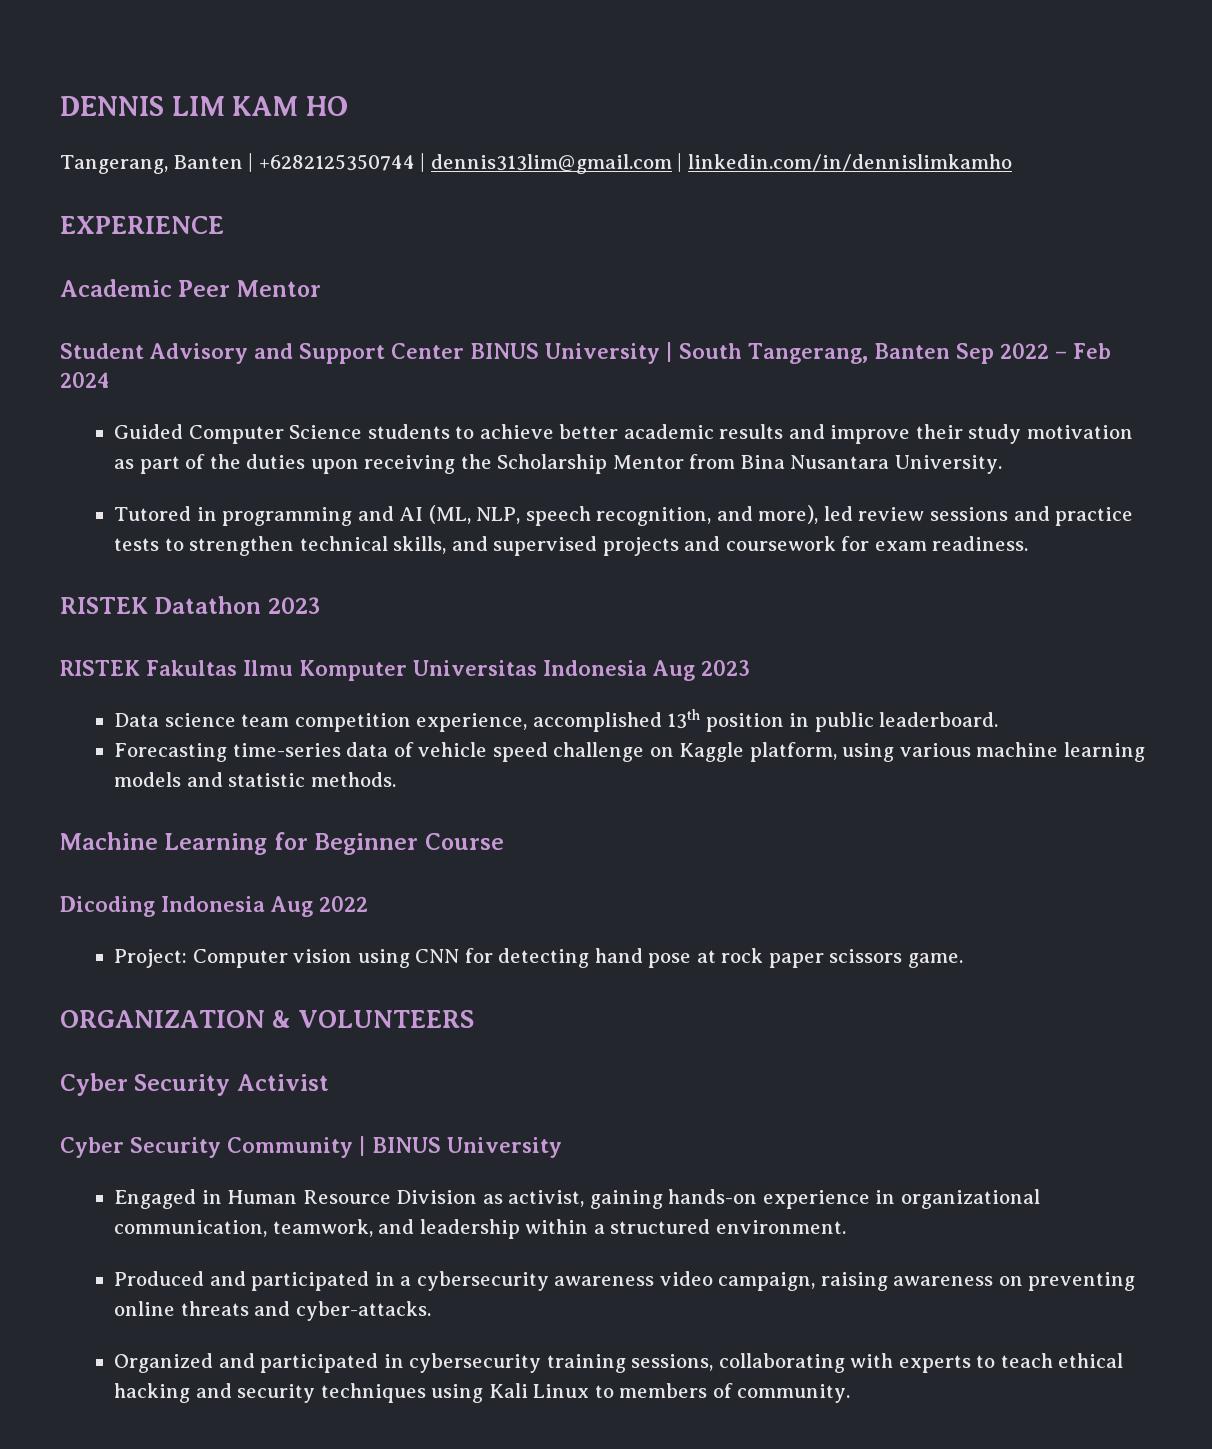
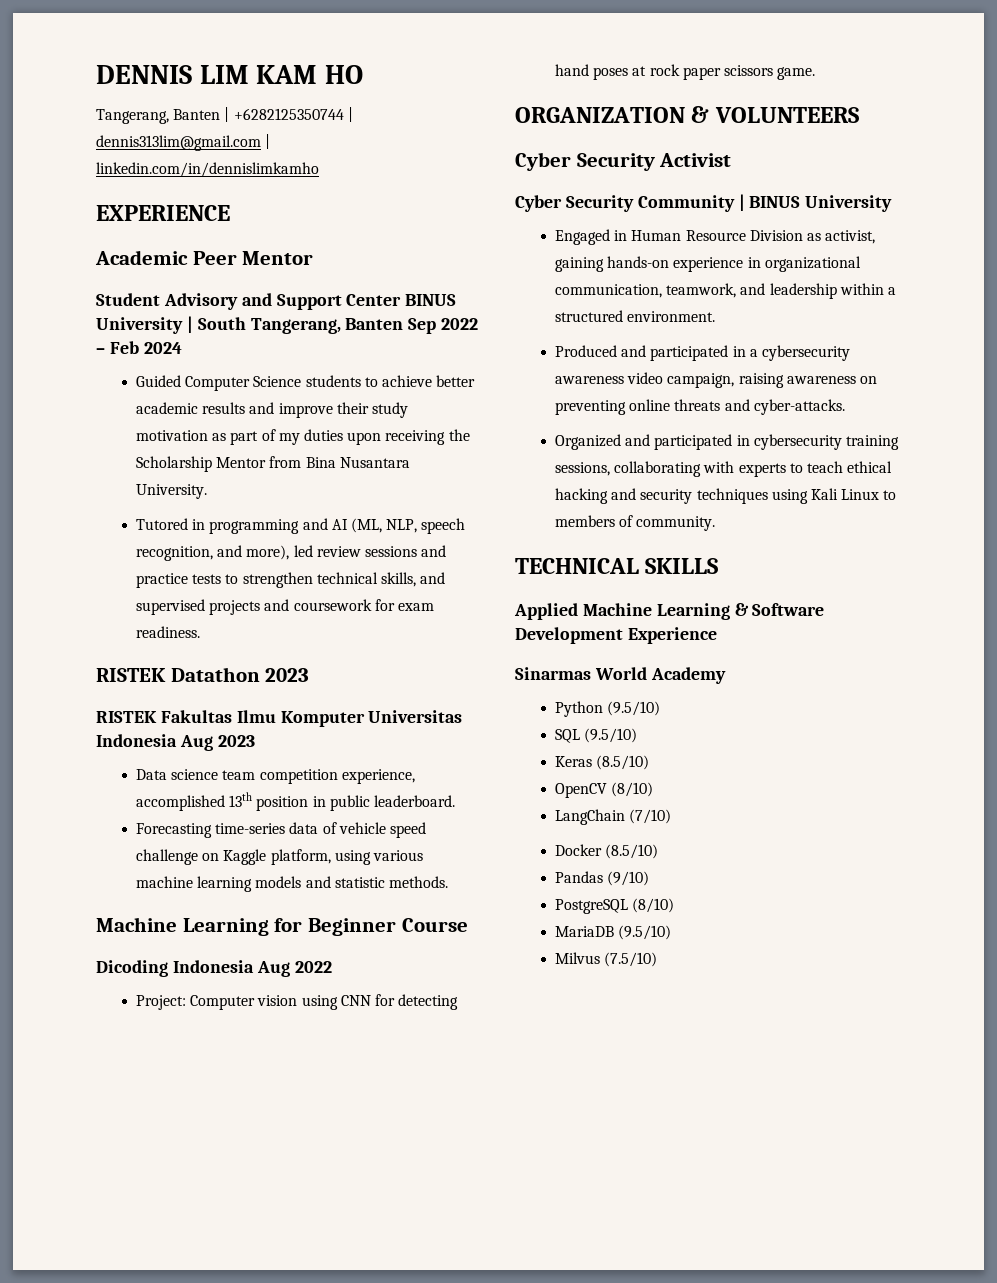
[209,454,241,469] the -> [278,433,300,445] my
[648,953,692,968] pose -> [593,67,629,80] poses
(851, 1393) none -> [515,558,719,574] [514,603,825,620] [515,627,717,644] [515,667,726,684] [555,701,661,717] [555,728,638,743] [555,755,650,770] [555,782,654,798] [555,809,672,825] [555,844,659,859] [555,871,650,886] [555,898,675,914] [555,925,672,940] [555,952,658,967] // TECHNICAL SKILLS // Applied Machine Learning & Software Development Experience // Sinarmas World Academy // Python (9.5/10) // SQL (9.5/10) // Keras (8.5/10) // OpenCV (8/10) // LangChain (7/10) // Docker (8.5/10) // Pandas (9/10) // PostgreSQL (8/10) // MariaDB (9.5/10) // Milvus (7.5/10)

